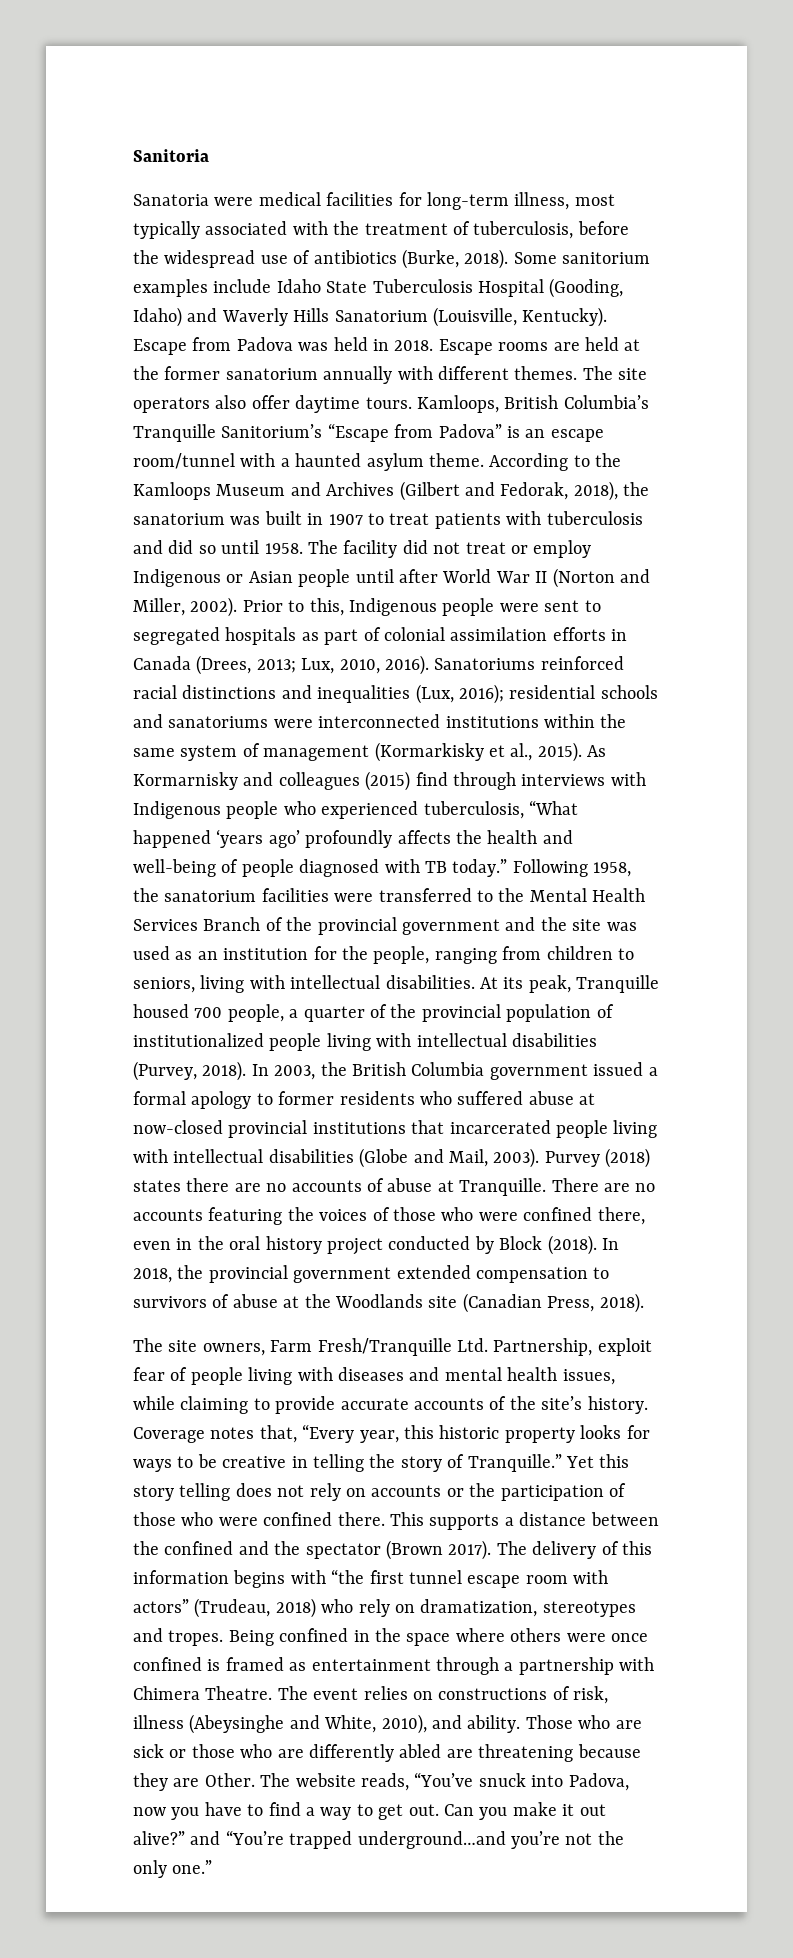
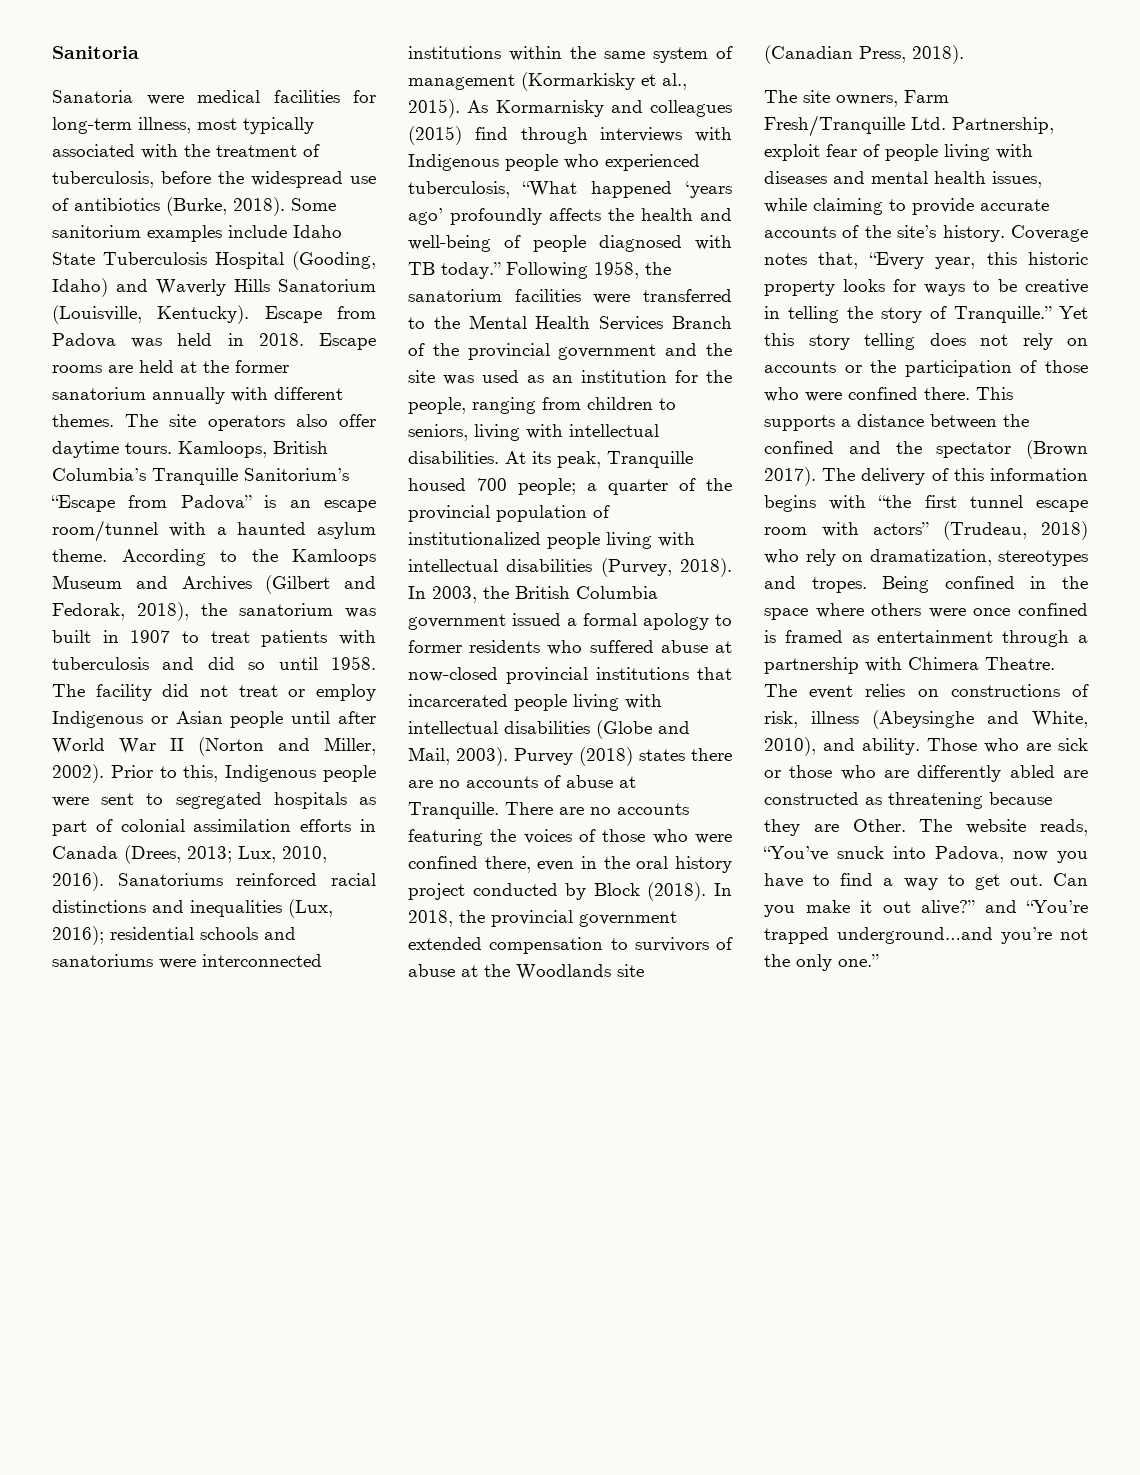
[227,1004,284,1022] people, -> [518,478,576,495] people;
(473, 1753) none -> [764,792,882,805] constructed as

